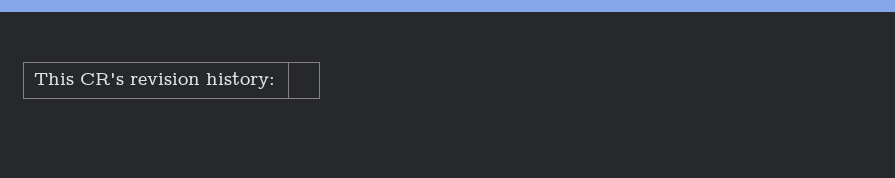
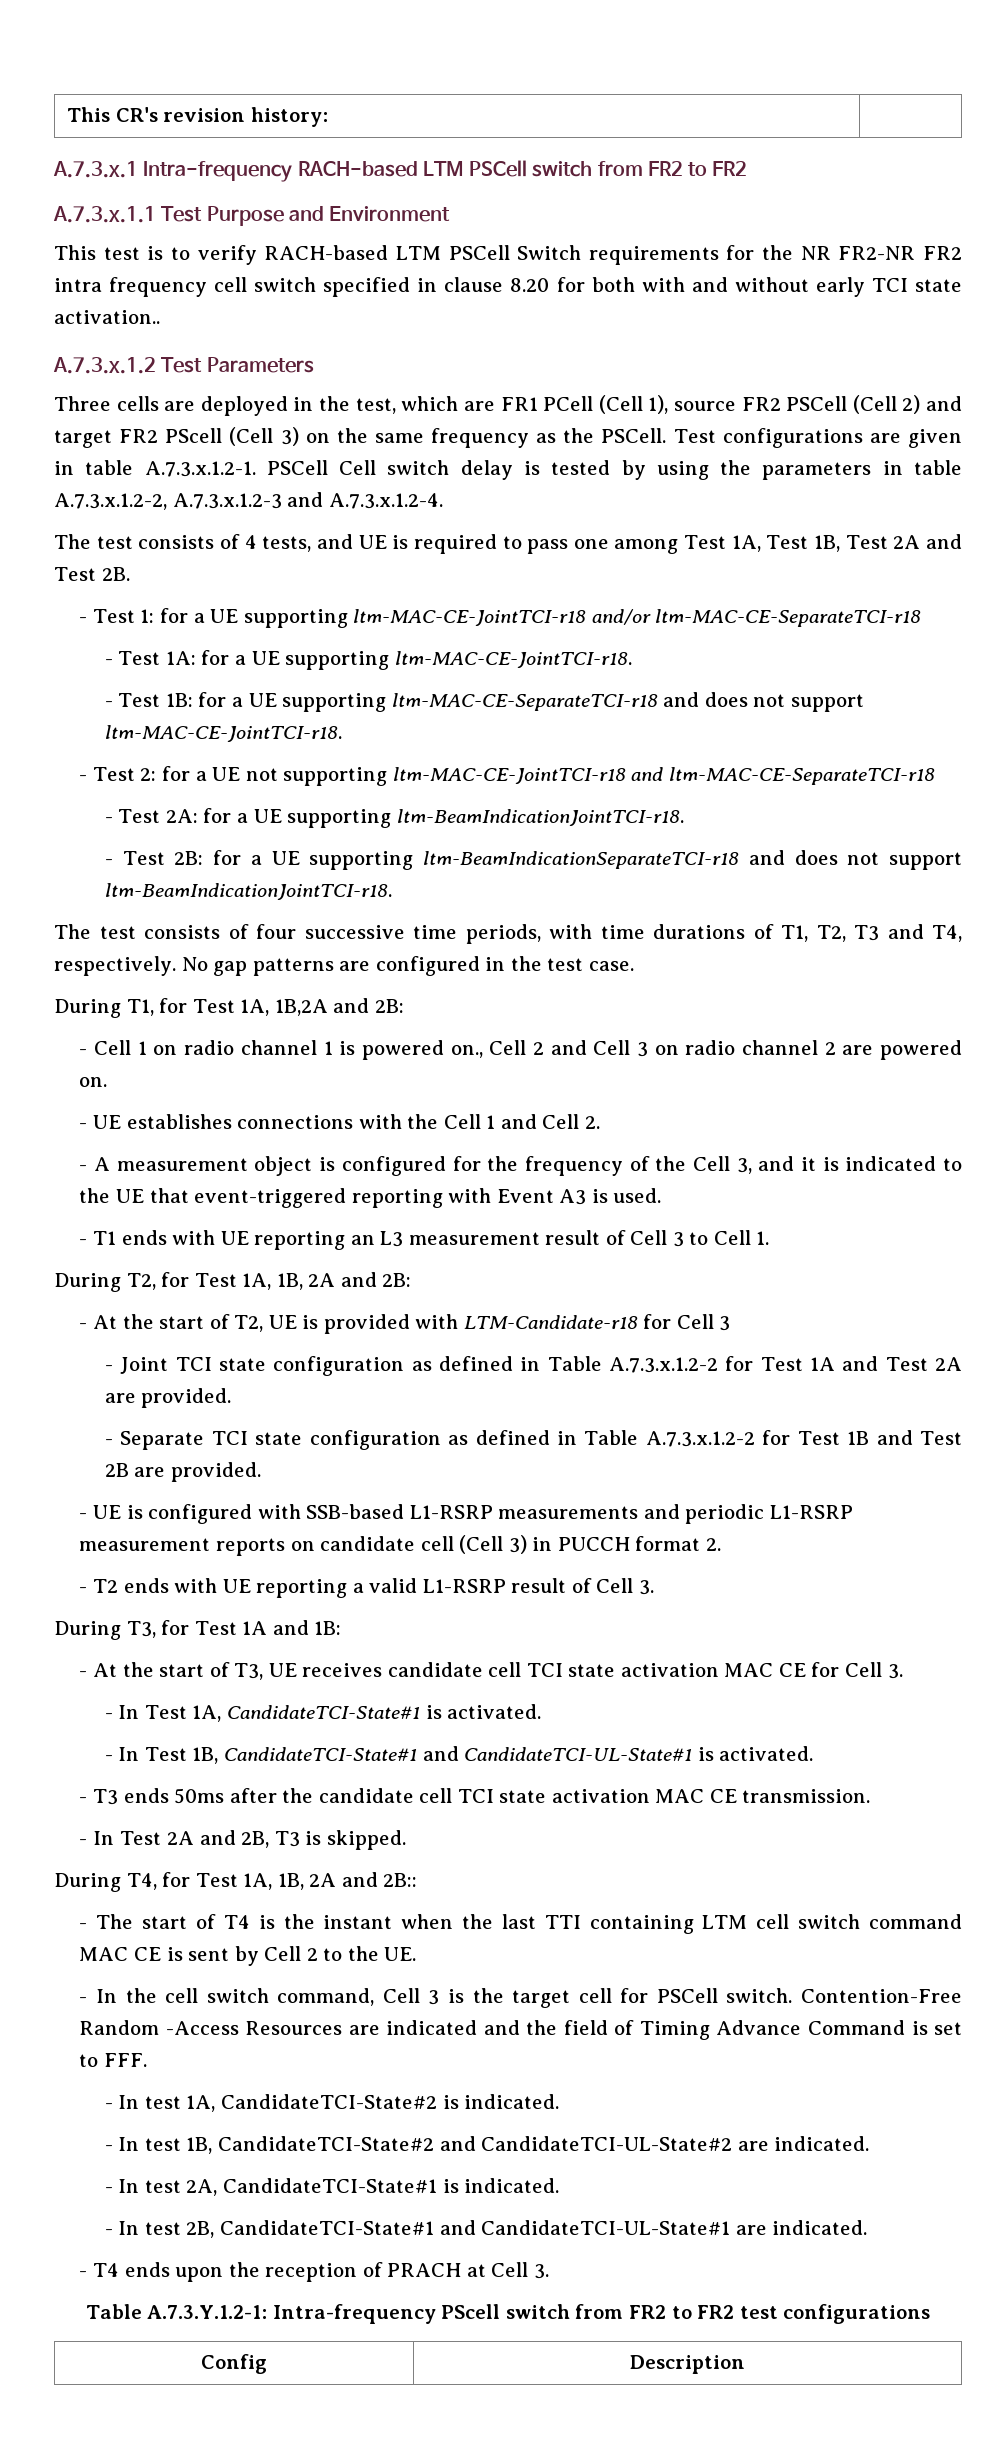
(276, 80) none -> [53,160,748,182] [53,206,451,226] [54,245,962,265] [54,277,963,297] [54,310,160,324] [53,357,314,374] [54,395,962,416] [54,427,962,448] [54,460,963,480] [54,492,443,510] [54,534,962,554] [54,567,130,581] [79,608,922,628] [104,650,632,670] [104,692,864,712] [104,725,342,742] [79,766,935,786] [104,808,684,828] [104,850,962,870] [104,883,392,900] [54,924,962,944] [54,956,634,976] [54,998,404,1018] [79,1040,963,1060] [79,1077,108,1087] [79,1114,600,1129] [79,1156,962,1176] [79,1188,662,1208] [79,1230,770,1250] [54,1272,412,1292] [79,1314,731,1334] [104,1356,963,1376] [104,1388,232,1408] [104,1430,963,1450] [104,1462,261,1482] [79,1504,853,1524] [79,1535,721,1556] [79,1578,654,1598] [54,1620,342,1640] [79,1662,903,1680] [104,1704,542,1722] [104,1746,814,1764] [79,1788,871,1805] [79,1830,406,1850] [54,1872,418,1892] [79,1914,962,1934] [79,1946,417,1966] [79,1988,963,2008] [79,2020,963,2040] [79,2053,147,2067] [104,2094,560,2112] [104,2136,870,2154] [104,2178,560,2196] [104,2220,868,2238] [79,2262,549,2282] [85,2304,931,2324] [201,2354,267,2374] [629,2355,745,2374] // A.7.3.x.1 Intra-frequency RACH-based LTM PSCell switch from FR2 to FR2 // A.7.3.x.1.1 Test Purpose and Environment // This test is to verify RACH-based LTM PSCell Switch requirements for the NR FR2-NR FR2 intra frequency cell switch specified in clause 8.20 for both with and without early TCI state activation.. // A.7.3.x.1.2 Test Parameters // Three cells are deployed in the test, which are FR1 PCell (Cell 1), source FR2 PSCell (Cell 2) and target FR2 PScell (Cell 3) on the same frequency as the PSCell. Test configurations are given in table A.7.3.x.1.2-1. PSCell Cell switch delay is tested by using the parameters in table A.7.3.x.1.2-2, A.7.3.x.1.2-3 and A.7.3.x.1.2-4. // The test consists of 4 tests, and UE is required to pass one among Test 1A, Test 1B, Test 2A and Test 2B. // - Test 1: for a UE supporting ltm-MAC-CE-JointTCI-r18 and/or ltm-MAC-CE-SeparateTCI-r18 // - Test 1A: for a UE supporting ltm-MAC-CE-JointTCI-r18. // - Test 1B: for a UE supporting ltm-MAC-CE-SeparateTCI-r18 and does not support ltm-MAC-CE-JointTCI-r18. // - Test 2: for a UE not supporting ltm-MAC-CE-JointTCI-r18 and ltm-MAC-CE-SeparateTCI-r18 // - Test 2A: for a UE supporting ltm-BeamIndicationJointTCI-r18. // - Test 2B: for a UE supporting ltm-BeamIndicationSeparateTCI-r18 and does not support ltm-BeamIndicationJointTCI-r18. // The test consists of four successive time periods, with time durations of T1, T2, T3 and T4, respectively. No gap patterns are configured in the test case. // During T1, for Test 1A, 1B,2A and 2B: // - Cell 1 on radio channel 1 is powered on., Cell 2 and Cell 3 on radio channel 2 are powered on. // - UE establishes connections with the Cell 1 and Cell 2. // - A measurement object is configured for the frequency of the Cell 3, and it is indicated to the UE that event-triggered reporting with Event A3 is used. // - T1 ends with UE reporting an L3 measurement result of Cell 3 to Cell 1. // During T2, for Test 1A, 1B, 2A and 2B: // - At the start of T2, UE is provided with LTM-Candidate-r18 for Cell 3 // - Joint TCI state configuration as defined in Table A.7.3.x.1.2-2 for Test 1A and Test 2A are provided. // - Separate TCI state configuration as defined in Table A.7.3.x.1.2-2 for Test 1B and Test 2B are provided. // - UE is configured with SSB-based L1-RSRP measurements and periodic L1-RSRP measurement reports on candidate cell (Cell 3) in PUCCH format 2. // - T2 ends with UE reporting a valid L1-RSRP result of Cell 3. // During T3, for Test 1A and 1B: // - At the start of T3, UE receives candidate cell TCI state activation MAC CE for Cell 3. // - In Test 1A, CandidateTCI-State#1 is activated. // - In Test 1B, CandidateTCI-State#1 and CandidateTCI-UL-State#1 is activated. // - T3 ends 50ms after the candidate cell TCI state activation MAC CE transmission. // - In Test 2A and 2B, T3 is skipped. // During T4, for Test 1A, 1B, 2A and 2B:: // - The start of T4 is the instant when the last TTI containing LTM cell switch command MAC CE is sent by Cell 2 to the UE. // - In the cell switch command, Cell 3 is the target cell for PSCell switch. Contention-Free Random -Access Resources are indicated and the field of Timing Advance Command is set to FFF. // - In test 1A, CandidateTCI-State#2 is indicated. // - In test 1B, CandidateTCI-State#2 and CandidateTCI-UL-State#2 are indicated. // - In test 2A, CandidateTCI-State#1 is indicated. // - In test 2B, CandidateTCI-State#1 and CandidateTCI-UL-State#1 are indicated. // - T4 ends upon the reception of PRACH at Cell 3. // Table A.7.3.Y.1.2-1: Intra-frequency PScell switch from FR2 to FR2 test configurations // Config | Description

